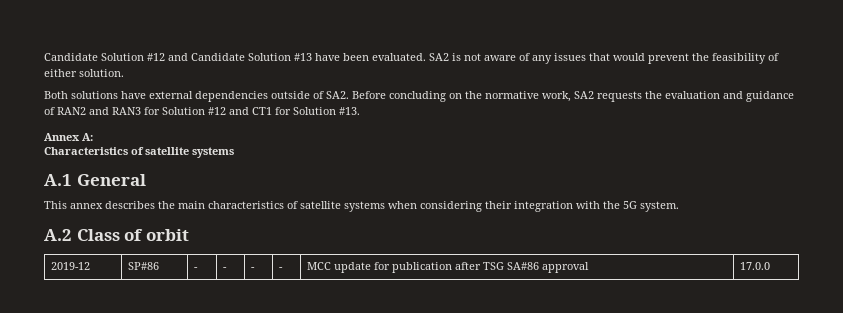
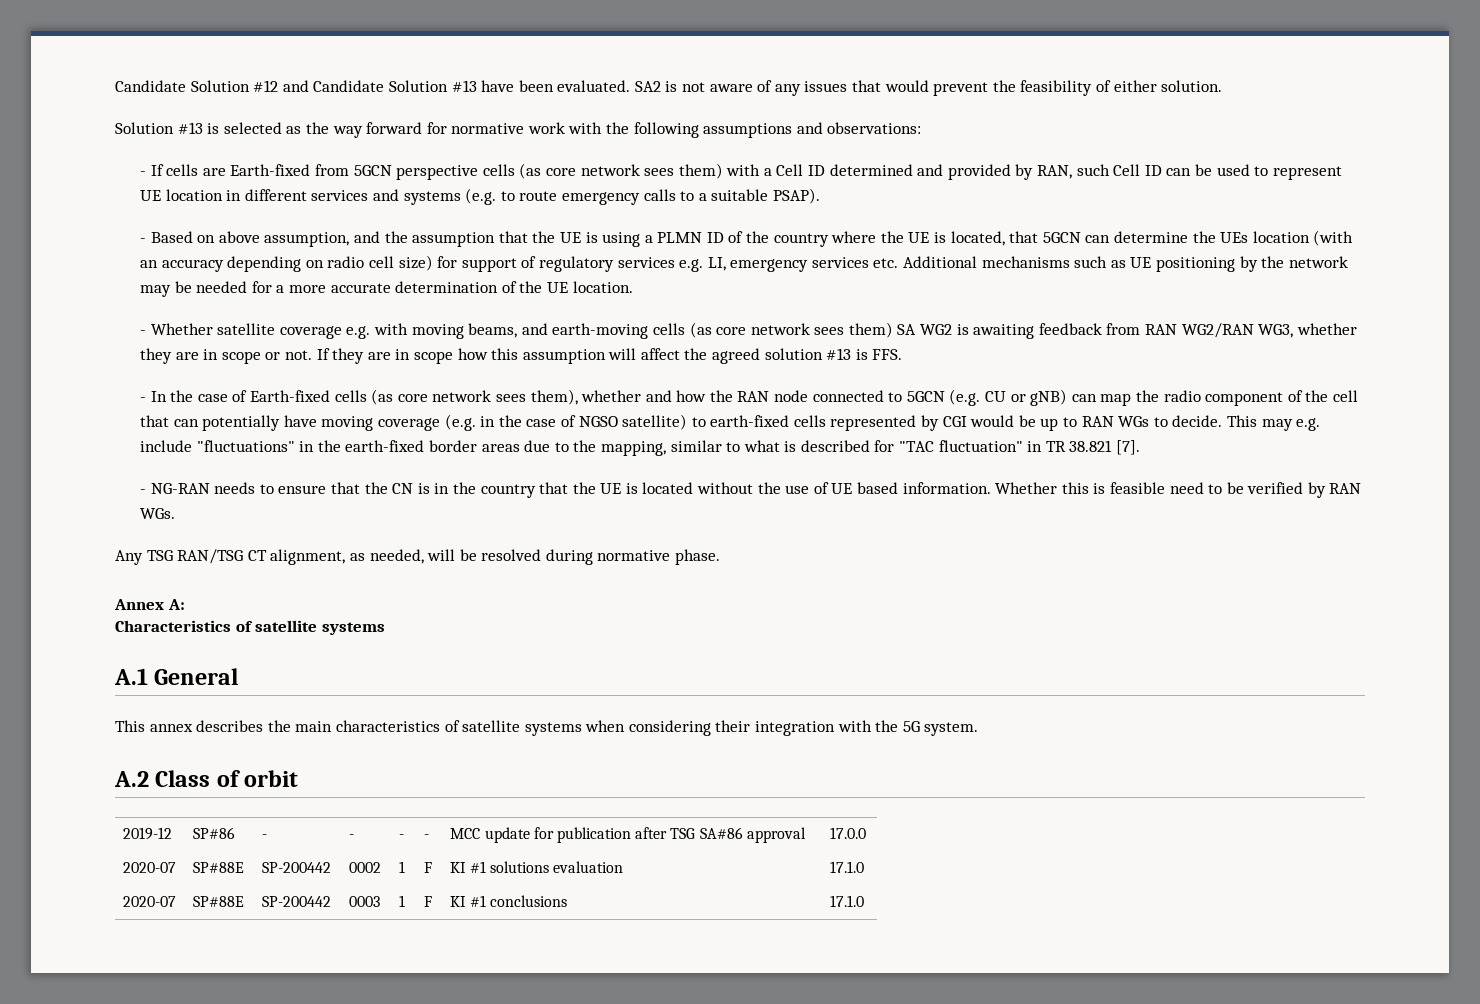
[44,91,794,102] [44,107,360,115] Both solutions have external dependencies outside of SA2. Before concluding on the normative work, SA2 requests the evaluation and guidance of RAN2 and RAN3 for Solution #12 and CT1 for Solution #13. -> [115,122,922,138] [140,163,1342,180] [140,188,820,205] [140,230,1354,247] [140,255,1348,272] [140,281,633,297] [140,322,1357,339] [140,348,903,364] [140,389,1358,406] [140,414,1321,431] [140,440,1140,456] [140,482,1362,498] [140,508,176,519] [115,549,721,565] Solution #13 is selected as the way forward for normative work with the following assumptions and observations: // - If cells are Earth-fixed from 5GCN perspective cells (as core network sees them) with a Cell ID determined and provided by RAN, such Cell ID can be used to represent UE location in different services and systems (e.g. to route emergency calls to a suitable PSAP). // - Based on above assumption, and the assumption that the UE is using a PLMN ID of the country where the UE is located, that 5GCN can determine the UEs location (with an accuracy depending on radio cell size) for support of regulatory services e.g. LI, emergency services etc. Additional mechanisms such as UE positioning by the network may be needed for a more accurate determination of the UE location. // - Whether satellite coverage e.g. with moving beams, and earth-moving cells (as core network sees them) SA WG2 is awaiting feedback from RAN WG2/RAN WG3, whether they are in scope or not. If they are in scope how this assumption will affect the agreed solution #13 is FFS. // - In the case of Earth-fixed cells (as core network sees them), whether and how the RAN node connected to 5GCN (e.g. CU or gNB) can map the radio component of the cell that can potentially have moving coverage (e.g. in the case of NGSO satellite) to earth-fixed cells represented by CGI would be up to RAN WGs to decide. This may e.g. include "fluctuations" in the earth-fixed border areas due to the mapping, similar to what is described for "TAC fluctuation" in TR 38.821 [7]. // - NG-RAN needs to ensure that the CN is in the country that the UE is located without the use of UE based information. Whether this is feasible need to be verified by RAN WGs. // Any TSG RAN/TSG CT alignment, as needed, will be resolved during normative phase.
(771, 266) none -> [123,862,177,873] [193,862,245,873] [262,862,332,873] [349,862,382,873] [399,861,406,873] [424,862,433,873] [450,861,623,873] [830,861,865,873] [123,896,177,907] [193,896,245,907] [262,896,332,907] [349,896,381,907] [399,895,406,907] [424,896,433,907] [450,895,567,907] [830,895,865,907] // 2020-07 | SP#88E | SP-200442 | 0002 | 1 | F | KI #1 solutions evaluation | 17.1.0 // 2020-07 | SP#88E | SP-200442 | 0003 | 1 | F | KI #1 conclusions | 17.1.0

